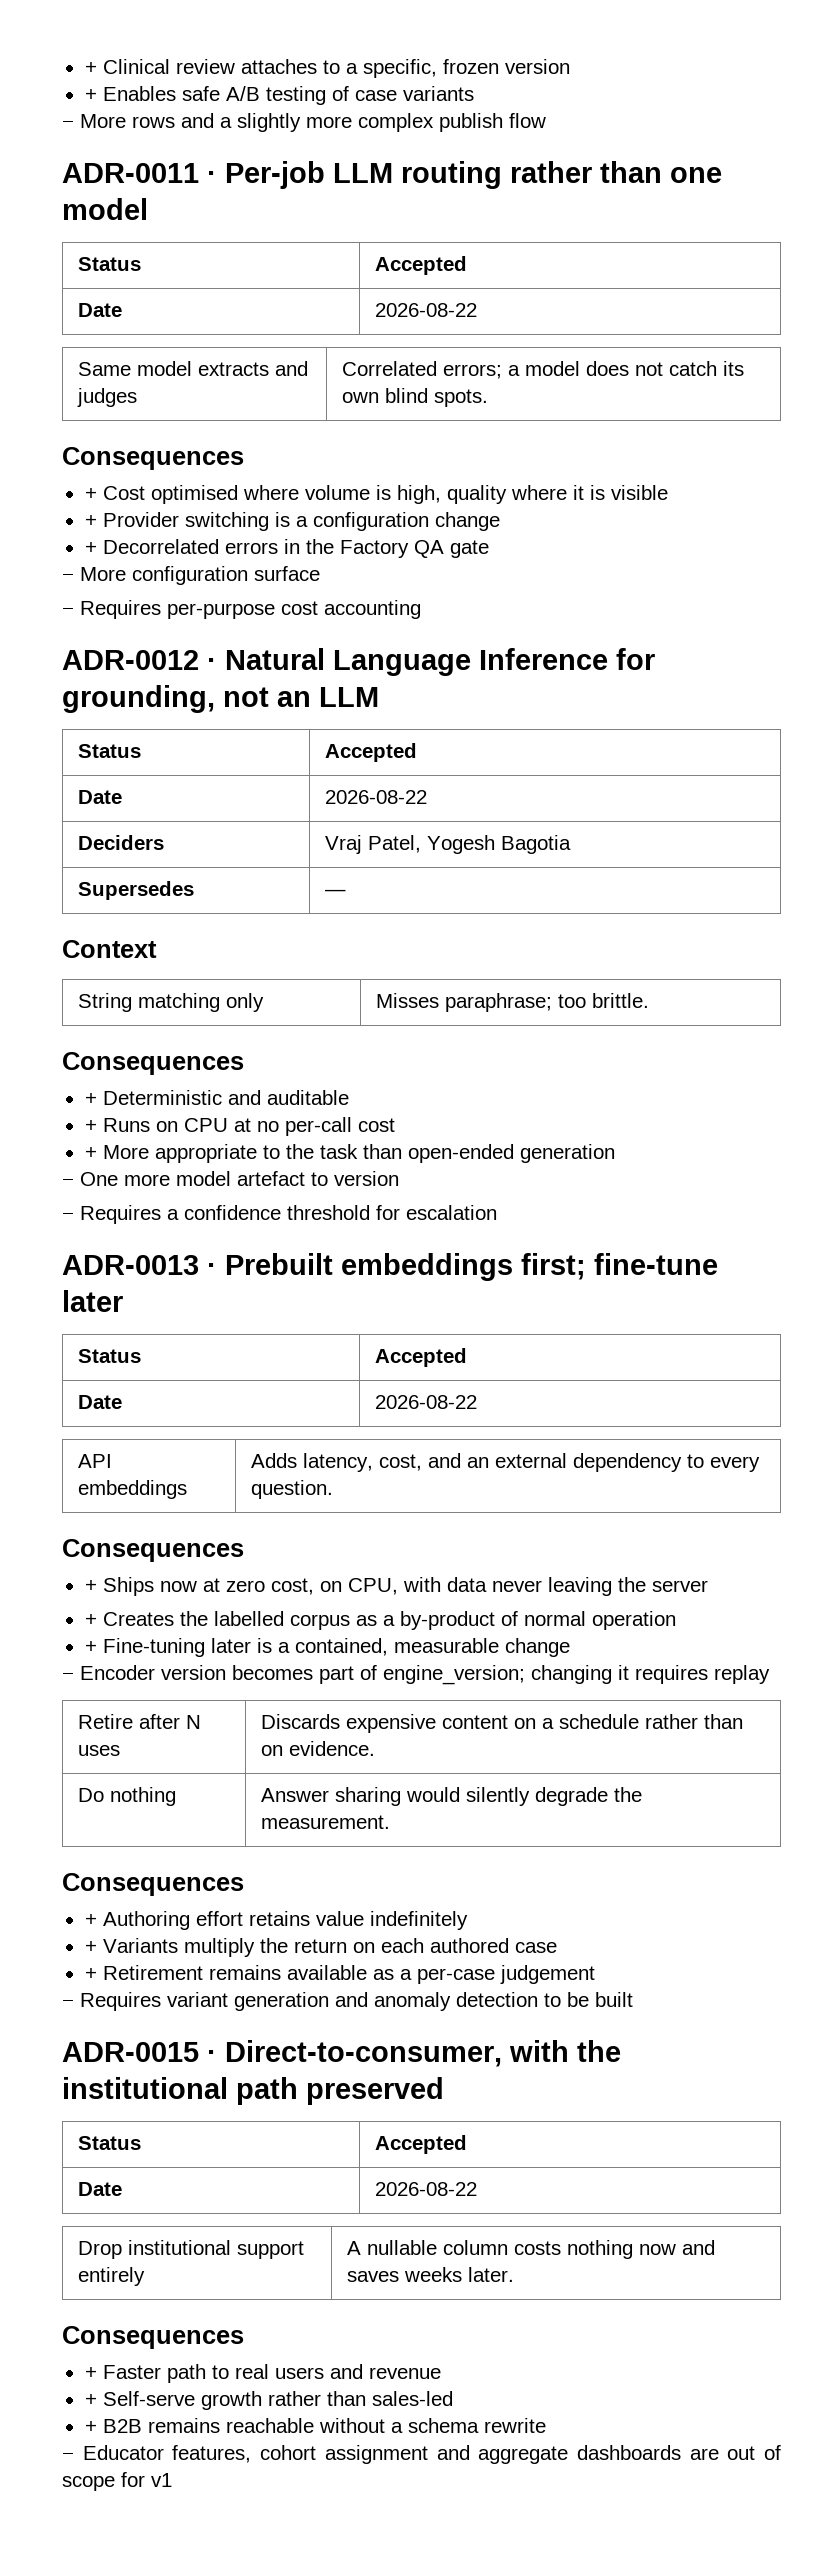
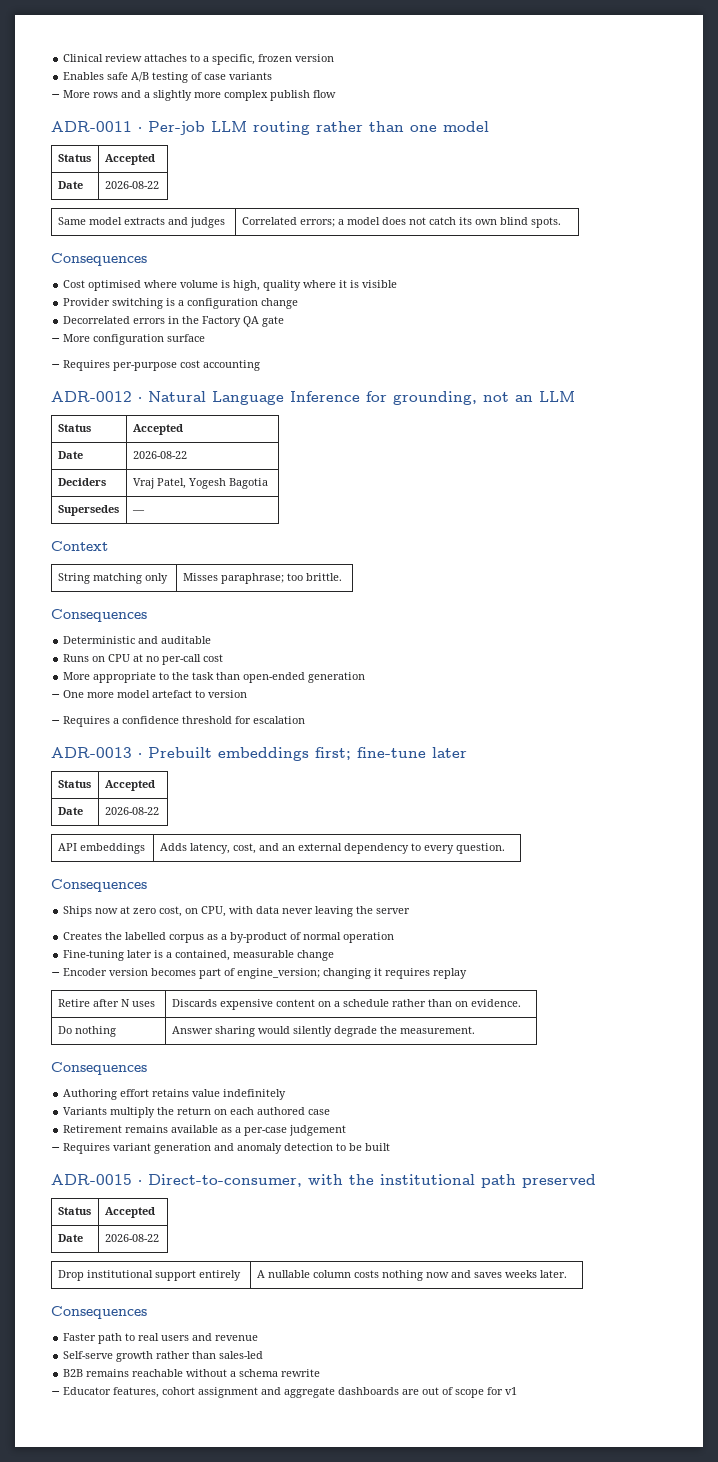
[84,62,97,74] + -> (63, 58) none
[84,89,97,101] + -> (335, 58) none
[84,488,97,500] + -> (147, 259) none
[84,515,97,527] + -> (398, 284) none
[84,542,97,554] + -> (299, 303) none
[84,1093,97,1105] + -> (147, 615) none
[84,1120,97,1132] + -> (212, 640) none
[84,1147,97,1159] + -> (224, 658) none
[84,1580,97,1592] + -> (147, 885) none
[84,1614,97,1626] + -> (411, 911) none
[84,1641,97,1653] + -> (395, 937) none
[84,1914,97,1926] + -> (147, 1068) none
[84,1941,97,1953] + -> (287, 1094) none
[84,1968,97,1980] + -> (331, 1112) none
[84,2367,97,2379] + -> (147, 1312) none
[84,2394,97,2406] + -> (259, 1338) none
[84,2421,97,2433] + -> (264, 1355) none

